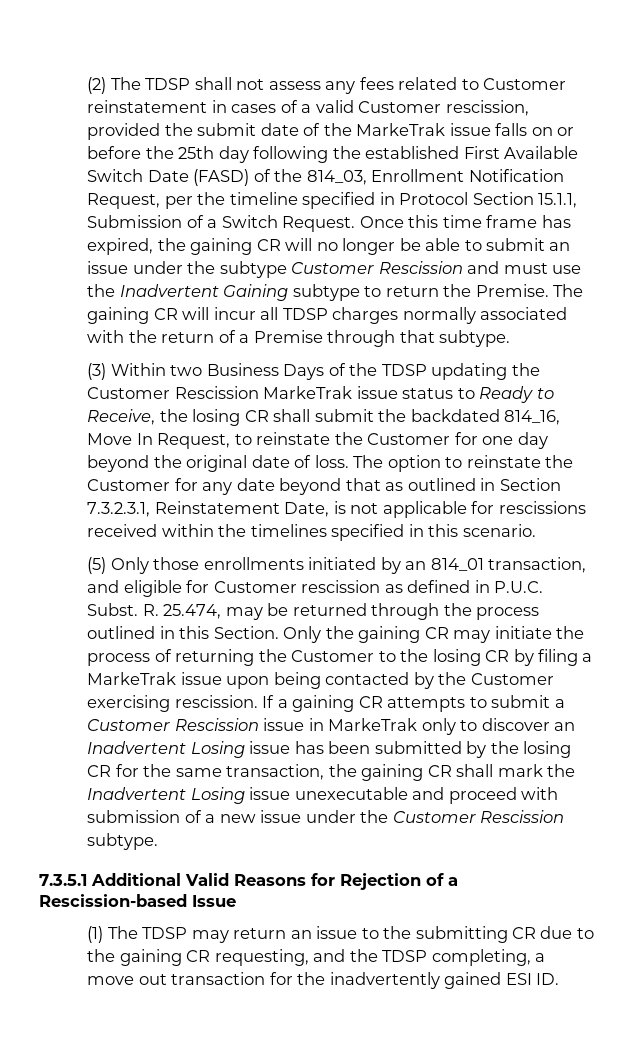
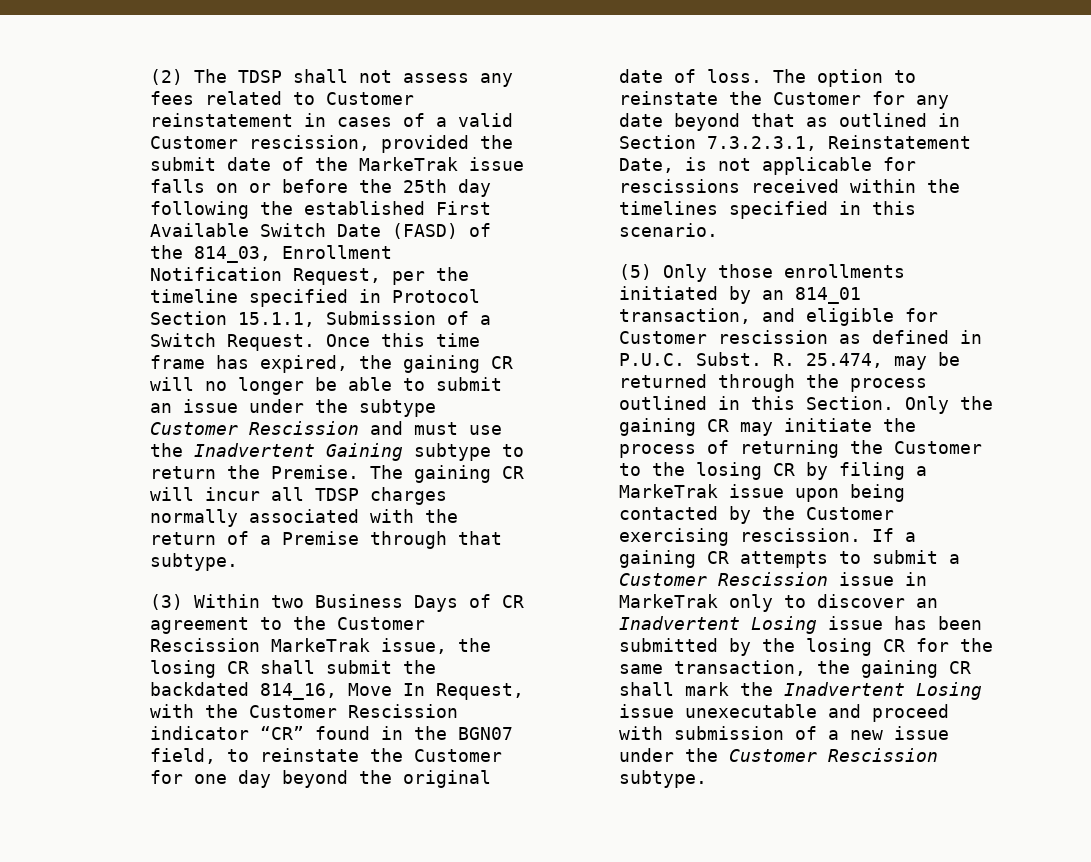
[349,363,508,380] the TDSP updating -> [502,595,525,608] [150,617,283,634] CR agreement to
[356,386,554,403] [87,409,156,425] issue status to Ready to Receive, -> [381,638,448,654] issue,
(231, 441) none -> [150,704,459,718] [150,726,514,740] [150,748,217,764] with the Customer Rescission indicator “CR” found in the BGN07 field,
[39,873,458,890] [39,894,236,907] [87,926,594,943] [87,949,546,966] [87,972,560,989] // 7.3.5.1 Additional Valid Reasons for Rejection of a Rescission-based Issue // (1) The TDSP may return an issue to the submitting CR due to the gaining CR requesting, and the TDSP completing, a move out transaction for the inadvertently gained ESI ID. -> (708, 779) none

